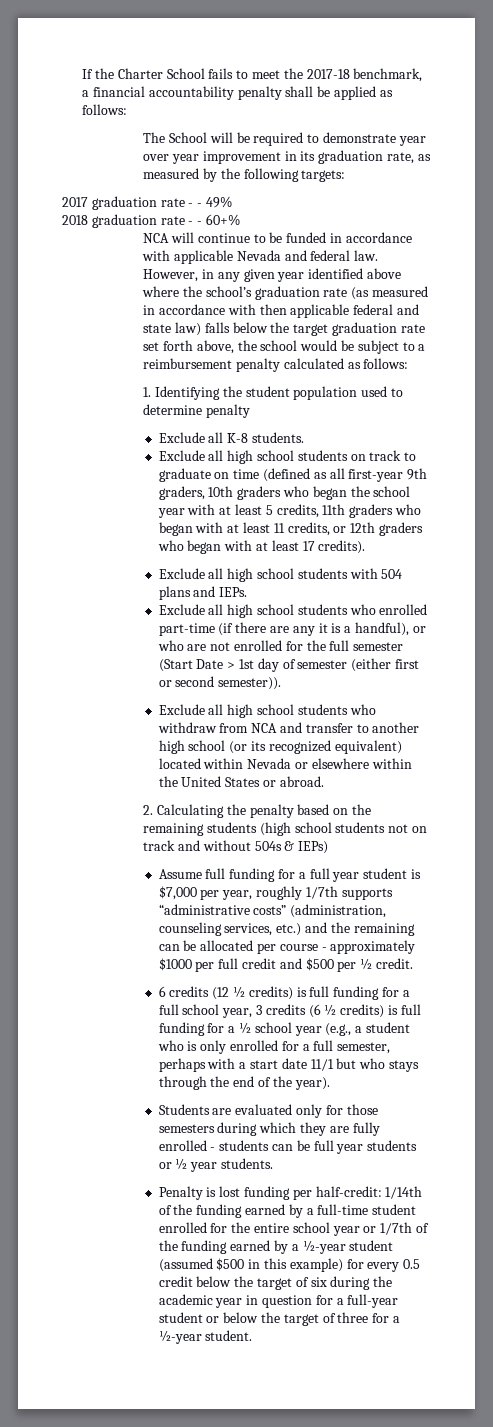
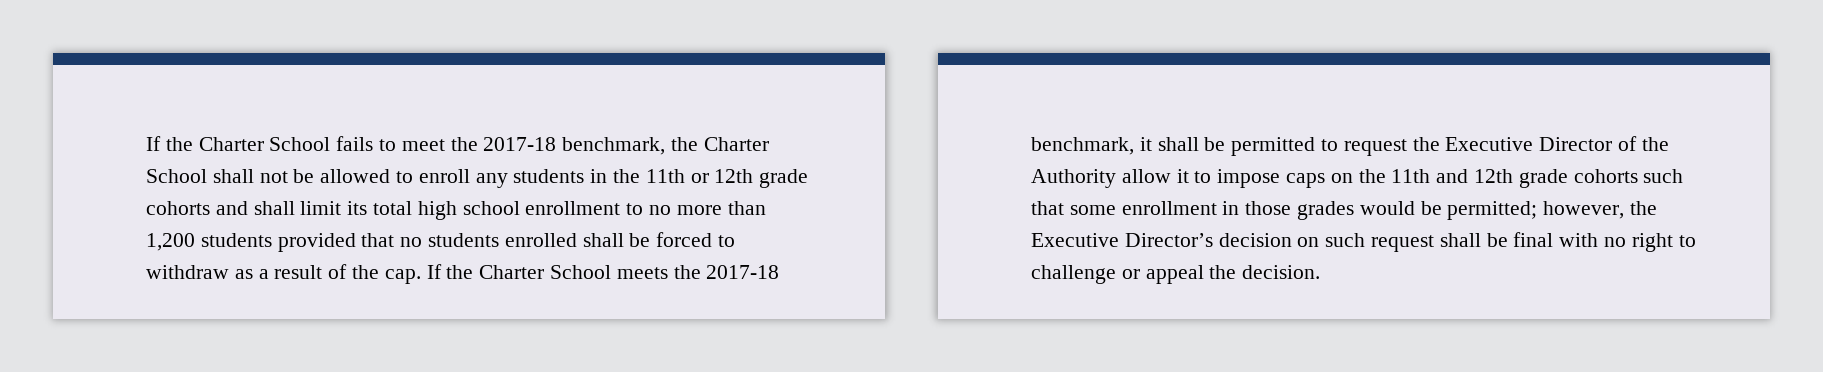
[82,86,393,100] [82,104,128,115] [143,132,426,146] [143,150,431,164] [143,168,346,182] [62,196,232,210] [62,214,240,228] [143,232,412,243] [142,250,379,264] [143,268,401,282] [142,286,428,300] [143,304,419,318] [143,322,425,336] [143,340,426,354] [143,358,409,372] [143,386,403,400] [143,404,251,418] [158,432,305,443] [158,450,417,464] [158,468,428,482] [158,486,411,500] [157,504,421,518] [158,522,423,536] [157,540,366,554] [158,568,403,582] [158,586,248,600] [158,604,428,618] [158,622,426,636] [157,640,404,651] [158,658,419,672] [158,676,282,690] [158,704,376,718] [157,722,420,733] [158,740,402,754] [158,758,412,769] [158,776,324,787] [143,804,371,818] [143,822,427,836] [143,840,329,854] [158,868,421,882] [158,886,393,900] [158,904,387,918] [158,922,415,936] [158,940,416,954] [158,958,413,972] [158,986,410,1000] [158,1004,421,1018] [158,1022,410,1036] [157,1040,391,1054] [158,1058,419,1072] [158,1076,330,1090] [158,1104,378,1118] [158,1122,380,1136] [158,1140,418,1154] [158,1158,274,1172] [158,1186,423,1200] [158,1204,417,1218] [158,1222,429,1236] [158,1240,394,1254] [158,1258,421,1272] [158,1276,393,1290] [158,1294,399,1308] [158,1312,400,1326] [158,1330,253,1344] a financial accountability penalty shall be applied as follows: // The School will be required to demonstrate year over year improvement in its graduation rate, as measured by the following targets: // 2017 graduation rate - - 49% // 2018 graduation rate - - 60+% // NCA will continue to be funded in accordance with applicable Nevada and federal law. However, in any given year identified above where the school’s graduation rate (as measured in accordance with then applicable federal and state law) falls below the target graduation rate set forth above, the school would be subject to a reimbursement penalty calculated as follows: // 1. Identifying the student population used to determine penalty // Exclude all K-8 students. // Exclude all high school students on track to graduate on time (defined as all first-year 9th graders, 10th graders who began the school year with at least 5 credits, 11th graders who began with at least 11 credits, or 12th graders who began with at least 17 credits). // Exclude all high school students with 504 plans and IEPs. // Exclude all high school students who enrolled part-time (if there are any it is a handful), or who are not enrolled for the full semester (Start Date > 1st day of semester (either first or second semester)). // Exclude all high school students who withdraw from NCA and transfer to another high school (or its recognized equivalent) located within Nevada or elsewhere within the United States or abroad. // 2. Calculating the penalty based on the remaining students (high school students not on track and without 504s & IEPs) // Assume full funding for a full year student is $7,000 per year, roughly 1/7th supports “administrative costs” (administration, counseling services, etc.) and the remaining can be allocated per course - approximately $1000 per full credit and $500 per ½ credit. // 6 credits (12 ½ credits) is full funding for a full school year, 3 credits (6 ½ credits) is full funding for a ½ school year (e.g., a student who is only enrolled for a full semester, perhaps with a start date 11/1 but who stays through the end of the year). // Students are evaluated only for those semesters during which they are fully enrolled - students can be full year students or ½ year students. // Penalty is lost funding per half-credit: 1/14th of the funding earned by a full-time student enrolled for the entire school year or 1/7th of the funding earned by a ½-year student (assumed $500 in this example) for every 0.5 credit below the target of six during the academic year in question for a full-year student or below the target of three for a ½-year student. -> [670,137,769,151] [145,169,809,188] [145,201,766,220] [145,232,735,252] [145,264,780,284] [1030,136,1669,156] [1030,169,1684,188] [1030,201,1657,220] [1030,232,1696,252] [1030,265,1321,284] the Charter School shall not be allowed to enroll any students in the 11th or 12th grade cohorts and shall limit its total high school enrollment to no more than 1,200 students provided that no students enrolled shall be forced to withdraw as a result of the cap. If the Charter School meets the 2017-18 benchmark, it shall be permitted to request the Executive Director of the Authority allow it to impose caps on the 11th and 12th grade cohorts such that some enrollment in those grades would be permitted; however, the Executive Director’s decision on such request shall be final with no right to challenge or appeal the decision.

